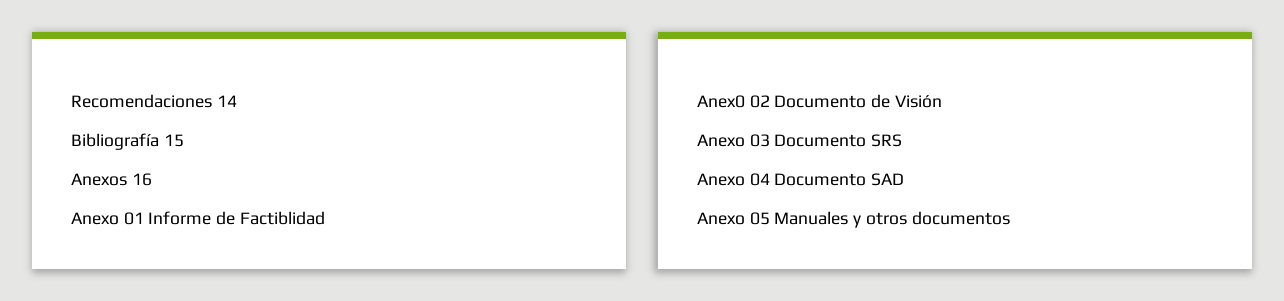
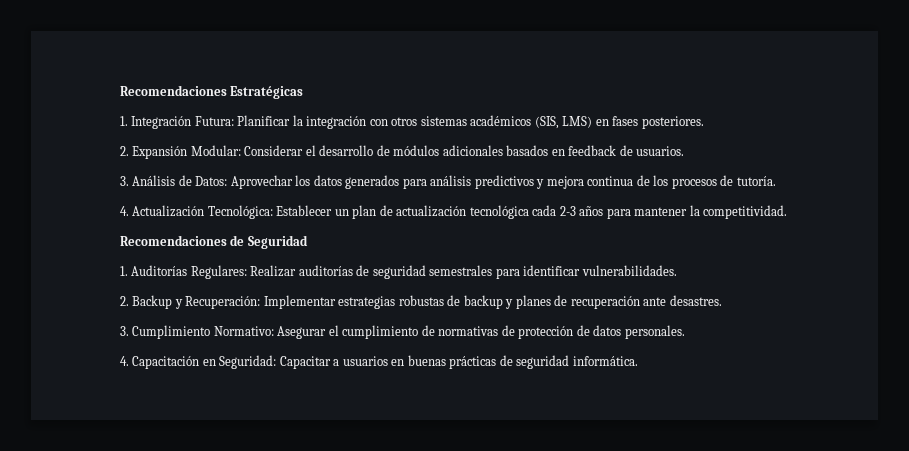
[71,94,237,108] [71,133,184,150] [71,173,152,186] [71,211,325,225] [697,94,942,108] [697,134,903,147] [697,173,905,186] [697,211,1010,228] Recomendaciones 14 // Bibliografía 15 // Anexos 16 // Anexo 01 Informe de Factiblidad // Anex0 02 Documento de Visión // Anexo 03 Documento SRS // Anexo 04 Documento SAD // Anexo 05 Manuales y otros documentos -> [119,85,304,99] [119,115,704,129] [119,145,685,159] [119,175,776,189] [119,205,788,219] [119,235,308,249] [119,265,677,279] [119,295,722,309] [119,325,685,339] [119,355,638,369] Recomendaciones Estratégicas // 1. Integración Futura: Planificar la integración con otros sistemas académicos (SIS, LMS) en fases posteriores. // 2. Expansión Modular: Considerar el desarrollo de módulos adicionales basados en feedback de usuarios. // 3. Análisis de Datos: Aprovechar los datos generados para análisis predictivos y mejora continua de los procesos de tutoría. // 4. Actualización Tecnológica: Establecer un plan de actualización tecnológica cada 2-3 años para mantener la competitividad. // Recomendaciones de Seguridad // 1. Auditorías Regulares: Realizar auditorías de seguridad semestrales para identificar vulnerabilidades. // 2. Backup y Recuperación: Implementar estrategias robustas de backup y planes de recuperación ante desastres. // 3. Cumplimiento Normativo: Asegurar el cumplimiento de normativas de protección de datos personales. // 4. Capacitación en Seguridad: Capacitar a usuarios en buenas prácticas de seguridad informática.

